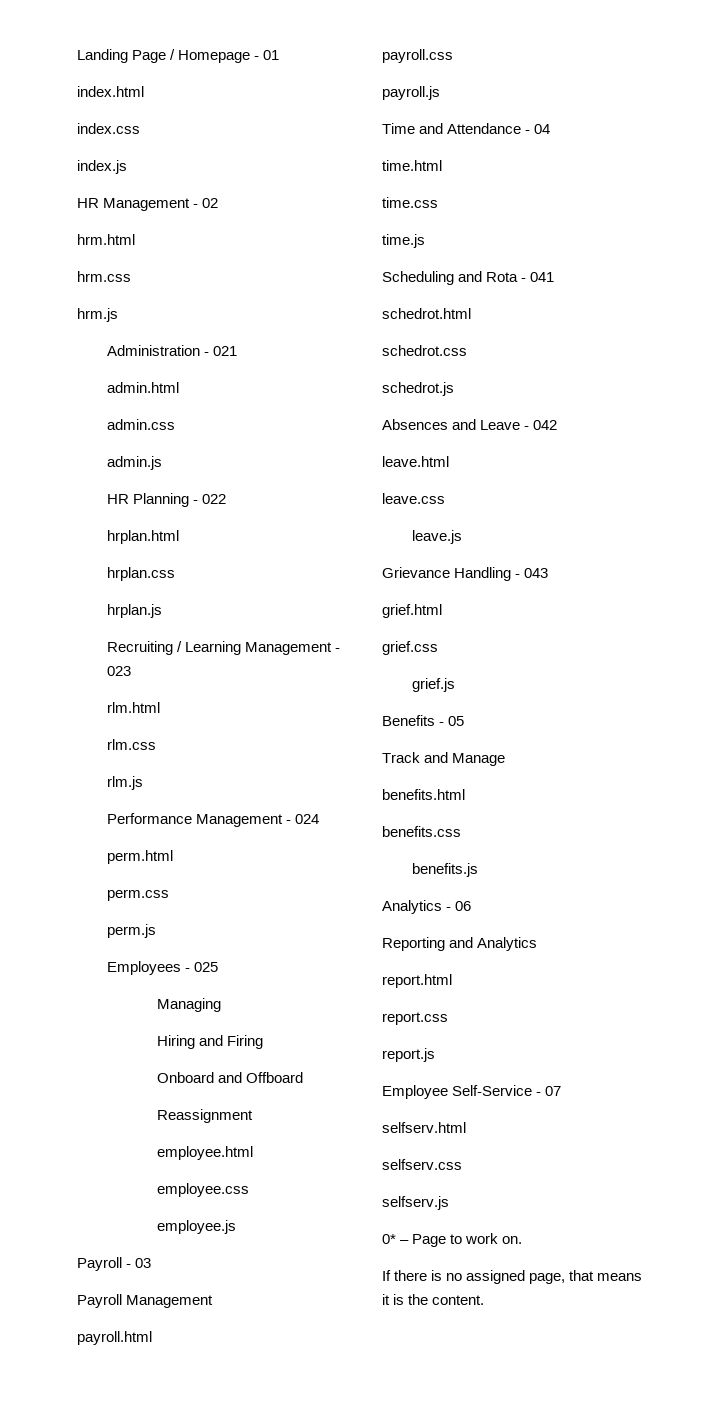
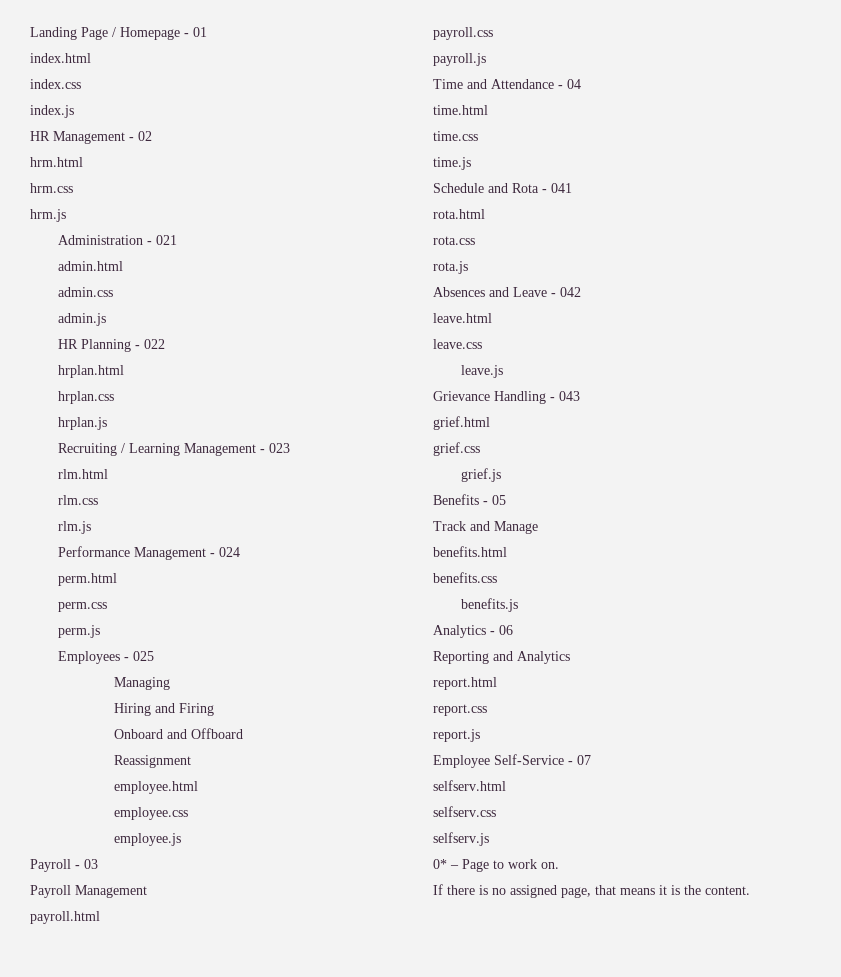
[382,271,454,285] Scheduling -> [433,183,484,193] Schedule
[382,308,471,319] [382,345,467,356] [382,382,454,396] schedrot.html // schedrot.css // schedrot.js -> [433,209,485,219] [433,236,475,245] [433,261,468,274] rota.html // rota.css // rota.js

